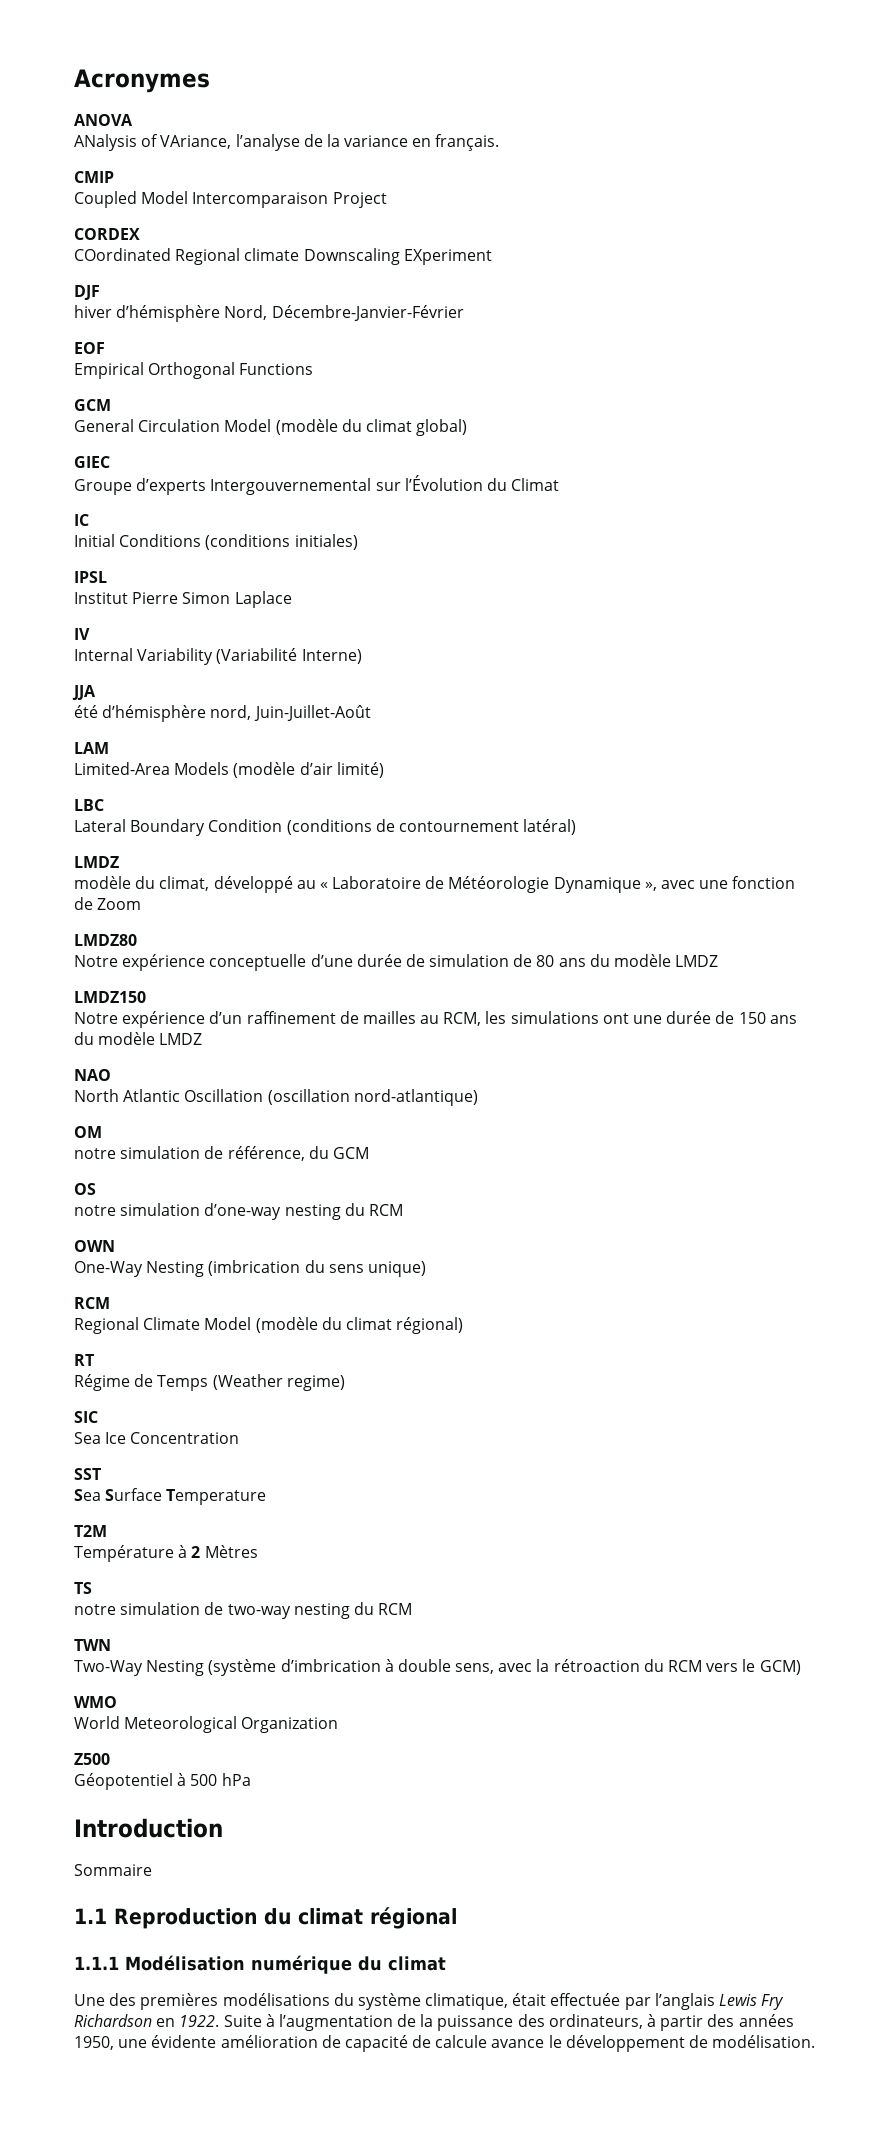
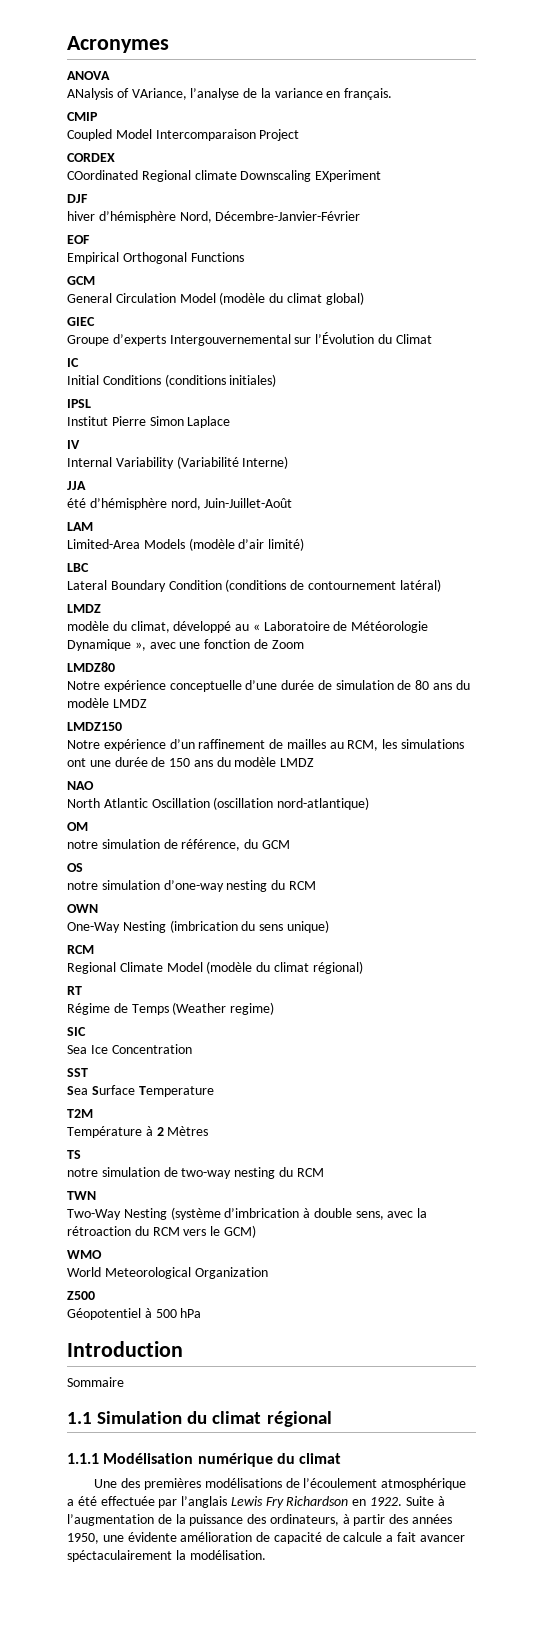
[114,1908,257,1929] Reproduction -> [97,1411,183,1424] Simulation
[333,1993,547,2010] du système climatique, était -> [285,1478,467,1490] [67,1496,97,1506] de l’écoulement atmosphérique a été
[491,2035,709,2052] avance le développement de -> [386,1532,465,1542] [67,1550,186,1562] a fait avancer spéctaculairement la

